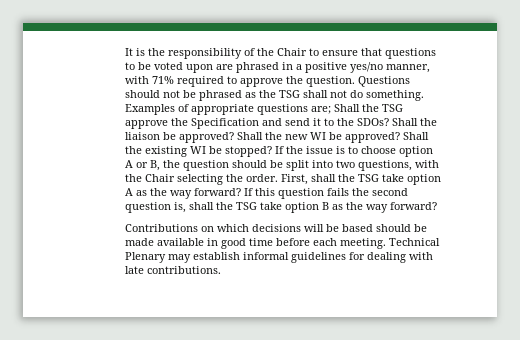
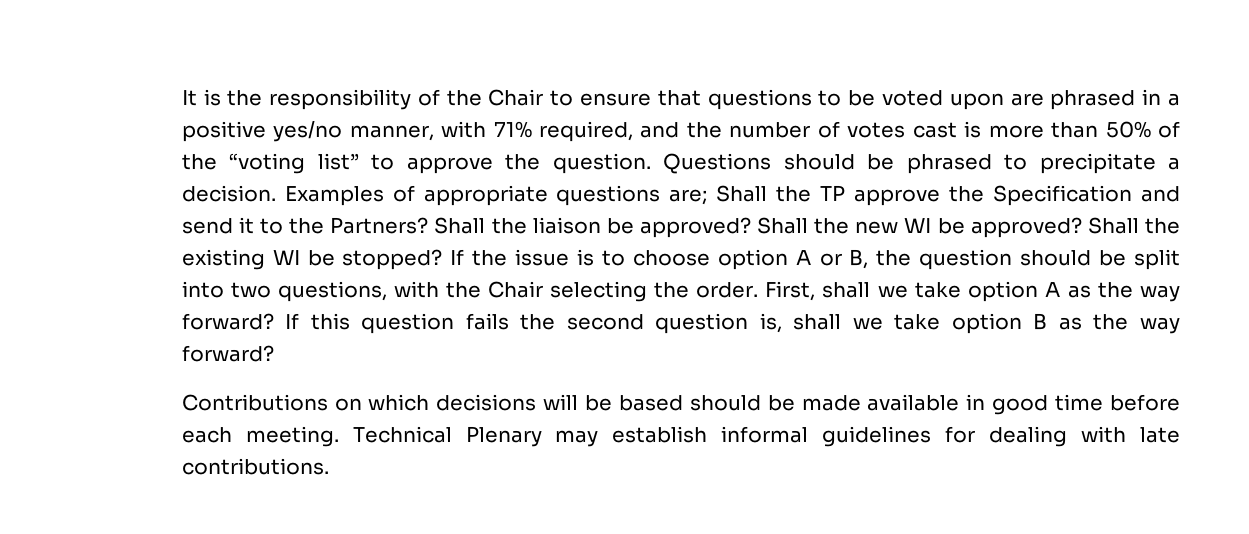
[176,76,224,87] required -> [538,121,1181,142] [181,153,359,174] required, and the number of votes cast is more than 50% of the “voting list”
[162,90,180,98] not -> (855, 162) none
[244,90,424,101] as the TSG shall not do something. -> [1004,153,1181,174] [181,185,276,202] to precipitate a decision.
[381,104,403,112] TSG -> [820,185,846,201] TP
[356,118,389,126] SDOs? -> [330,217,429,234] Partners?
[337,174,379,182] the TSG -> [877,285,908,298] we
[215,202,257,210] the TSG -> [852,317,883,330] we

